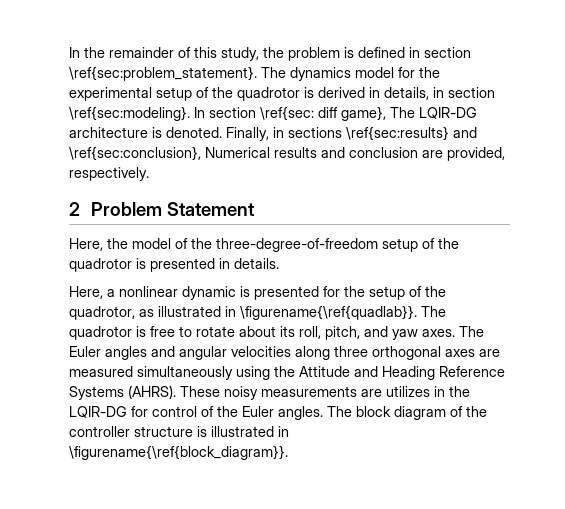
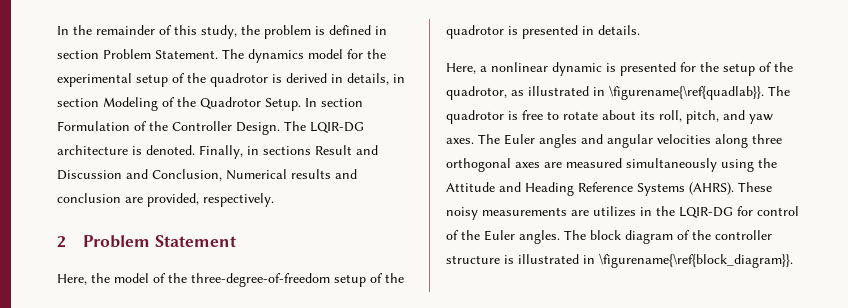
[69,66,257,81] \ref{sec:problem_statement}. -> [103,49,218,59] Problem Statement.
[69,106,386,121] \ref{sec:modeling}. In section \ref{sec: diff game}, -> [103,97,363,111] [57,121,280,135] Modeling of the Quadrotor Setup. In section Formulation of the Controller Design.
[346,126,477,141] [69,146,201,161] \ref{sec:results} and \ref{sec:conclusion}, -> [315,145,378,155] [57,169,222,181] Result and Discussion and Conclusion,

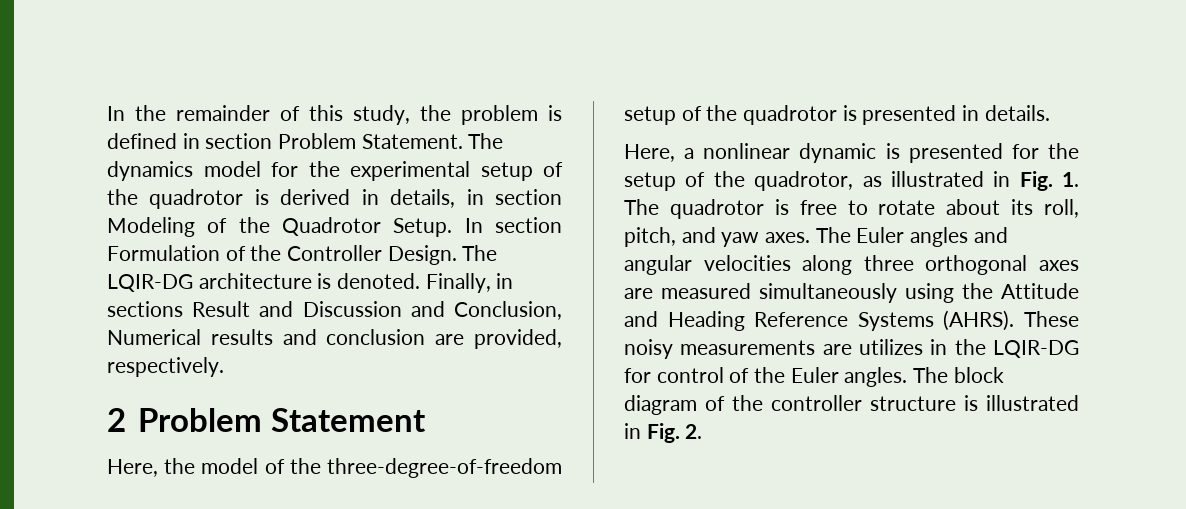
[609,85,764,100] \figurename{\ref{quadlab}}. -> [1019,171,1079,191] Fig. 1.
[599,253,793,268] \figurename{\ref{block_diagram}}. -> [646,423,703,443] Fig. 2.

